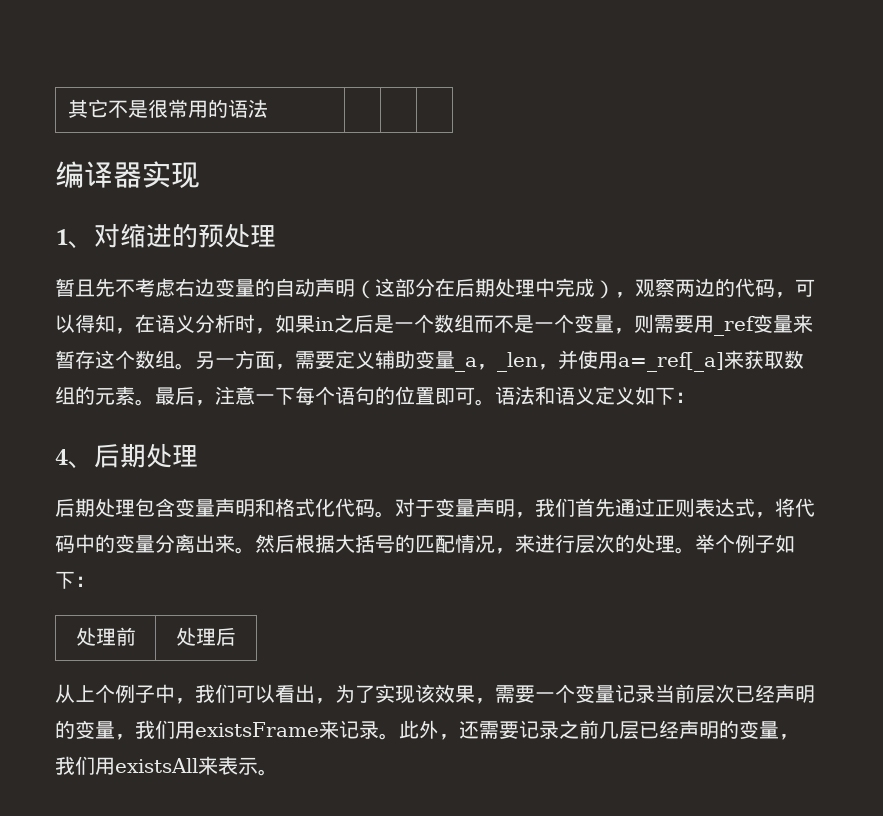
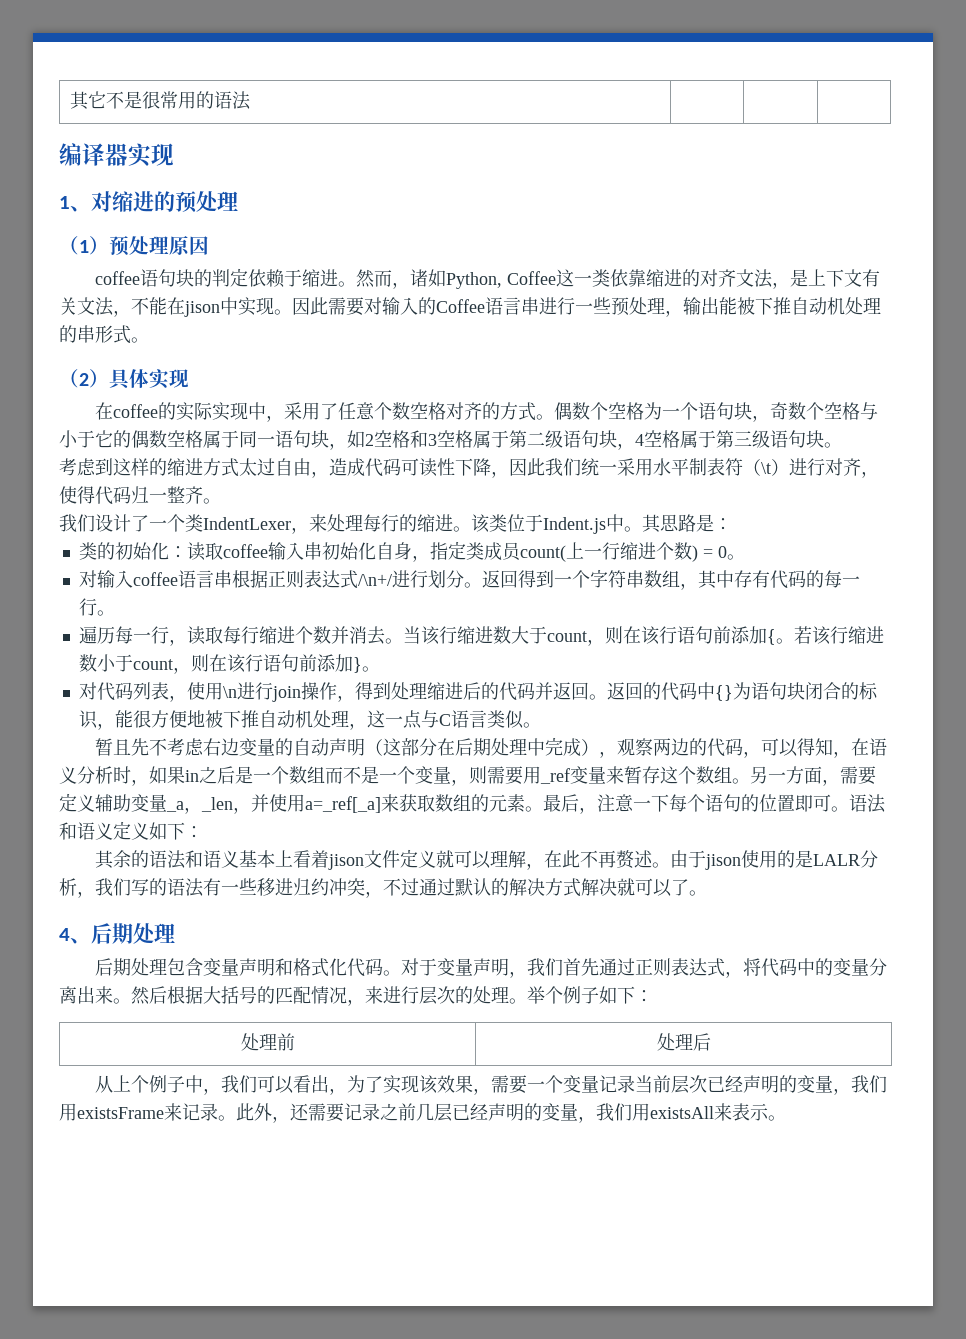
(276, 236) none -> [59,236,209,256] [94,268,880,289] [59,297,881,317] [59,325,149,344] [59,369,189,390] [94,402,878,422] [59,430,842,450] [59,458,879,478] [59,486,221,505] [59,514,732,534] [78,541,745,562] [78,569,860,590] [78,598,115,616] [78,626,884,646] [78,654,380,674] [78,682,878,702] [78,710,541,730] // （1）预处理原因 // coffee语句块的判定依赖于缩进。然而，诸如Python, Coffee这一类依靠缩进的对齐文法，是上下文有关文法，不能在jison中实现。因此需要对输入的Coffee语言串进行一些预处理，输出能被下推自动机处理的串形式。 // （2）具体实现 // 在coffee的实际实现中，采用了任意个数空格对齐的方式。偶数个空格为一个语句块，奇数个空格与小于它的偶数空格属于同一语句块，如2空格和3空格属于第二级语句块，4空格属于第三级语句块。 // 考虑到这样的缩进方式太过自由，造成代码可读性下降，因此我们统一采用水平制表符（\t）进行对齐，使得代码归一整齐。 // 我们设计了一个类IndentLexer，来处理每行的缩进。该类位于Indent.js中。其思路是： // 类的初始化：读取coffee输入串初始化自身，指定类成员count(上一行缩进个数) = 0。 // 对输入coffee语言串根据正则表达式/\n+/进行划分。返回得到一个字符串数组，其中存有代码的每一行。 // 遍历每一行，读取每行缩进个数并消去。当该行缩进数大于count，则在该行语句前添加{。若该行缩进数小于count，则在该行语句前添加}。 // 对代码列表，使用\n进行join操作，得到处理缩进后的代码并返回。返回的代码中{}为语句块闭合的标识，能很方便地被下推自动机处理，这一点与C语言类似。
(695, 397) none -> [94,849,878,870] [59,878,707,898] // 其余的语法和语义基本上看着jison文件定义就可以理解，在此不再赘述。由于jison使用的是LALR分析，我们写的语法有一些移进归约冲突，不过通过默认的解决方式解决就可以了。

